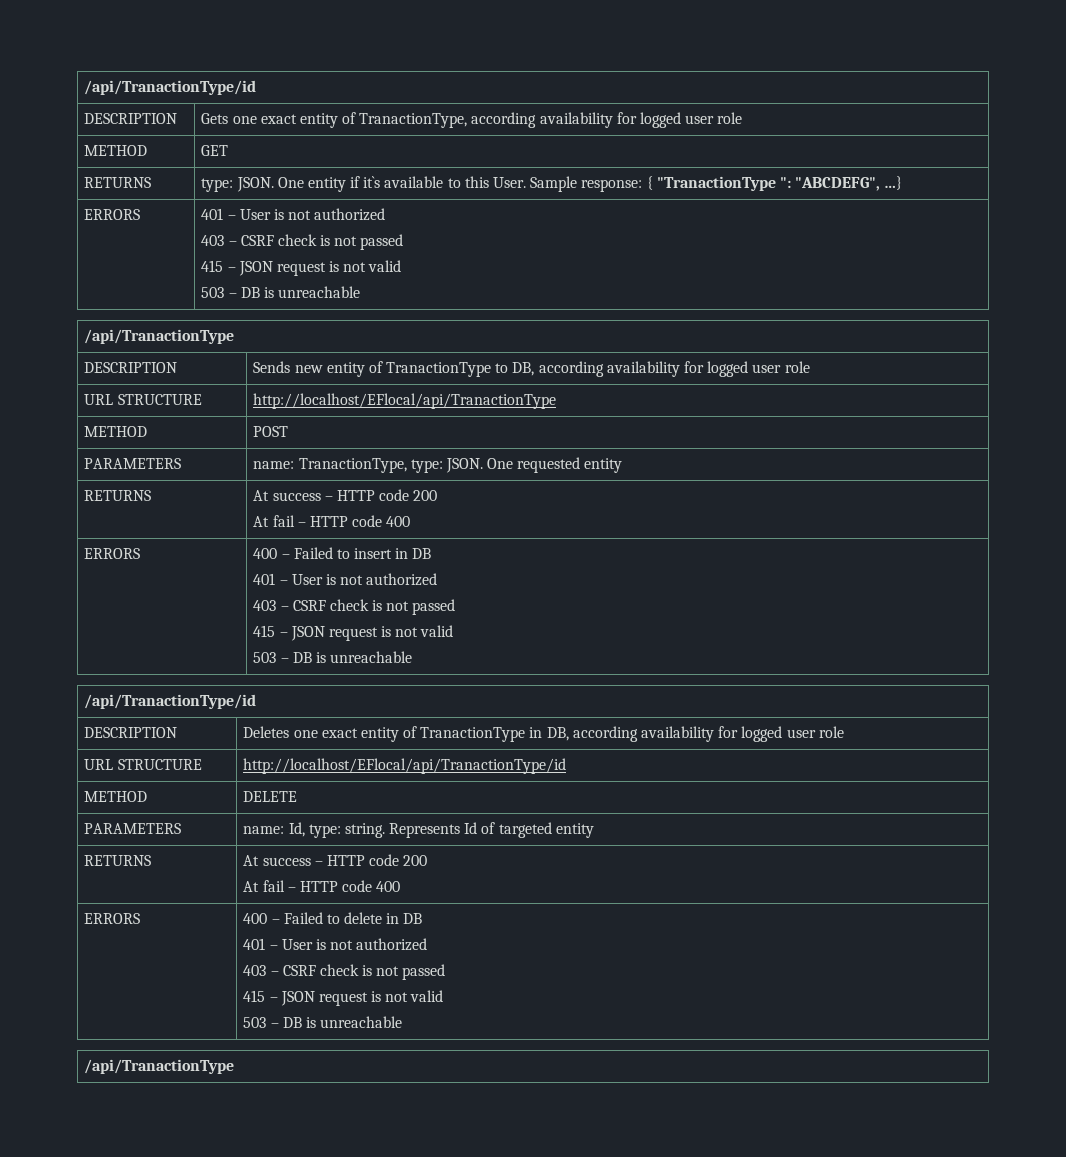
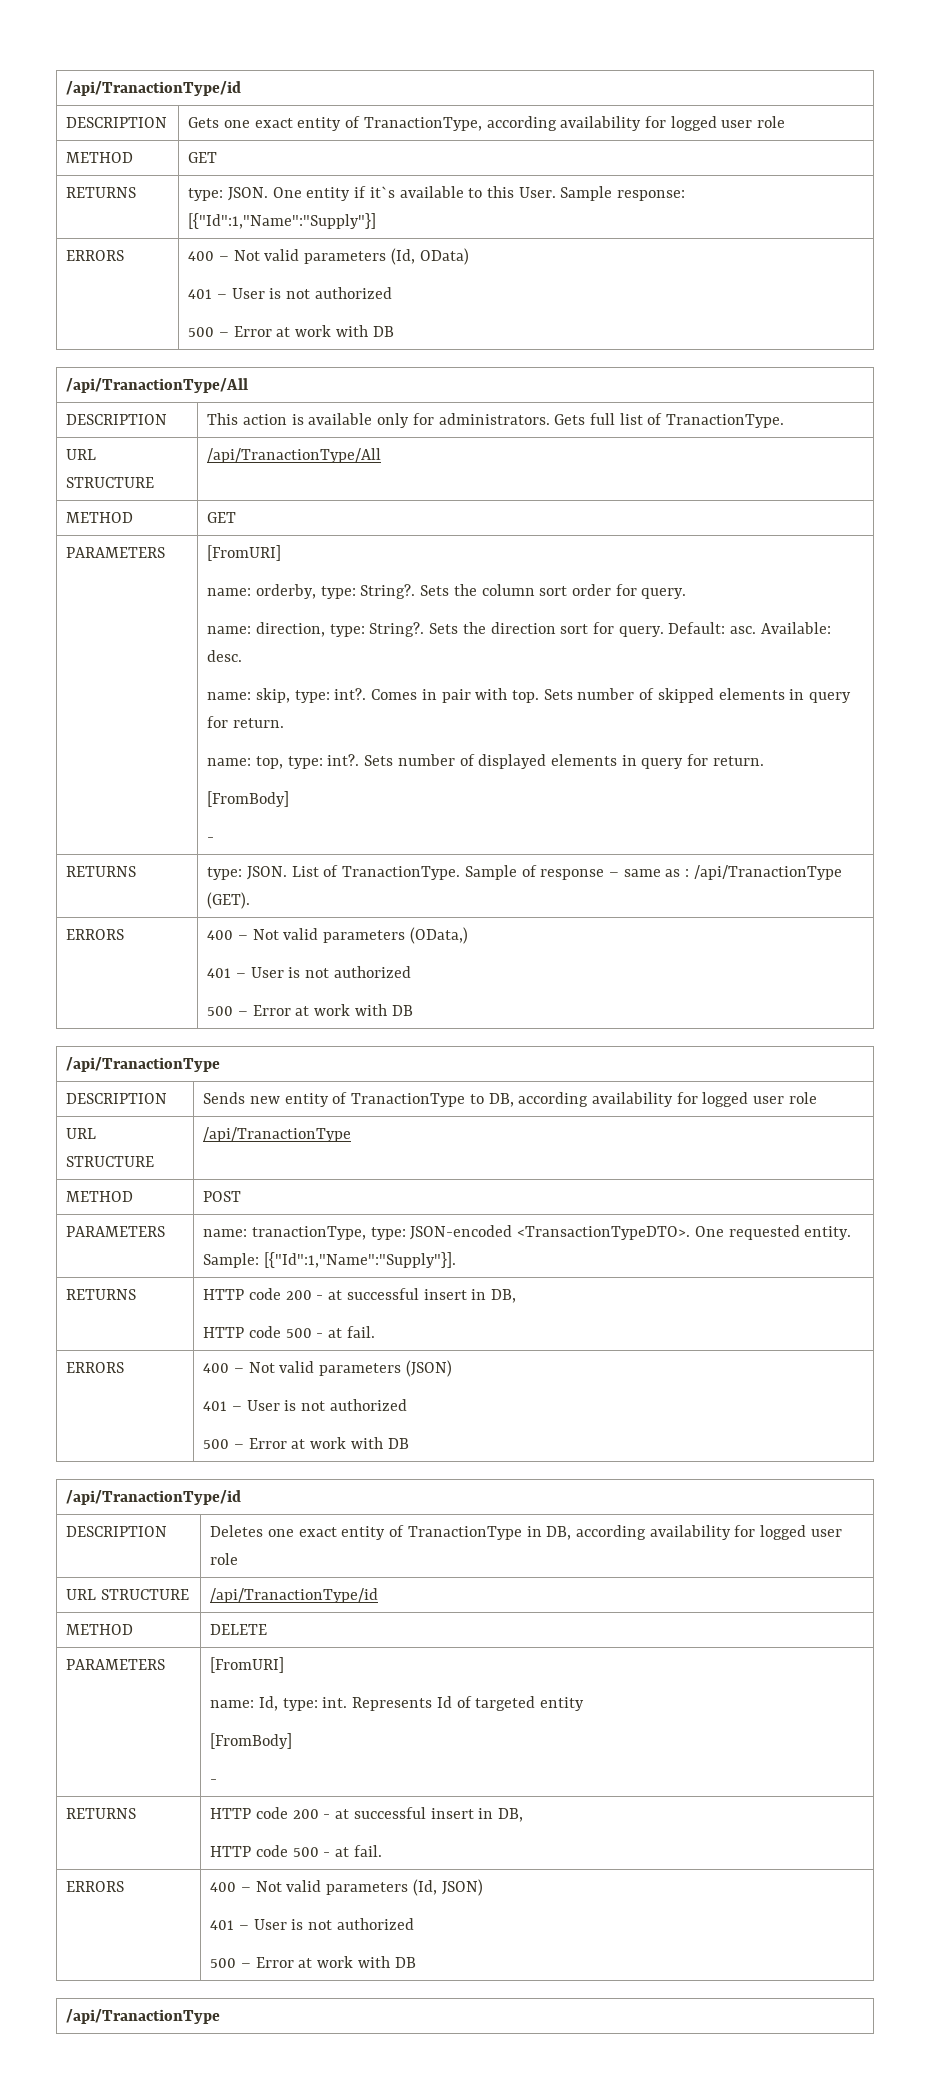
[646,176,903,191] [84,209,141,220] [201,208,386,221] [201,234,404,250] [201,260,402,276] [201,286,361,298] { "TranactionType ": "ABCDEFG", …} // ERRORS | 401 – User is not authorized // 403 – CSRF check is not passed // 415 – JSON request is not valid // 503 – DB is unreachable -> [188,213,377,229] [66,250,125,261] [188,248,469,265] [188,287,392,299] [188,325,394,337] [66,378,249,393] [66,414,168,425] [207,413,785,428] [66,449,97,460] [66,477,155,488] [207,448,382,463] [66,512,134,523] [207,512,237,523] [66,547,166,558] [207,545,282,561] [207,584,687,599] [207,622,831,637] [207,650,243,662] [207,688,852,703] [207,716,284,728] [207,754,764,769] [207,791,290,807] [207,837,215,842] [66,866,137,877] [207,865,842,880] [207,892,251,909] [66,929,125,940] [207,927,468,944] [207,966,411,978] [207,1004,413,1016] [{"Id":1,"Name":"Supply"}] // ERRORS | 400 – Not valid parameters (Id, OData) // 401 – User is not authorized // 500 – Error at work with DB // /api/TranactionType/All // DESCRIPTION | This action is available only for administrators. Gets full list of TranactionType. // URL STRUCTURE | /api/TranactionType/All // METHOD | GET // PARAMETERS | [FromURI] // name: orderby, type: String?. Sets the column sort order for query. // name: direction, type: String?. Sets the direction sort for query. Default: asc. Available: desc. // name: skip, type: int?. Comes in pair with top. Sets number of skipped elements in query for return. // name: top, type: int?. Sets number of displayed elements in query for return. // [FromBody] // - // RETURNS | type: JSON. List of TranactionType. Sample of response – same as : /api/TranactionType (GET). // ERRORS | 400 – Not valid parameters (OData,) // 401 – User is not authorized // 500 – Error at work with DB
[253,393,557,409] http://localhost/EFlocal/api/TranactionType -> [203,1127,352,1142] /api/TranactionType
[298,457,623,473] [84,490,152,501] [253,489,438,501] [253,515,411,527] [84,548,141,559] [253,547,432,559] [253,573,438,586] [253,599,456,615] [253,625,454,641] [253,651,413,663] TranactionType, type: JSON. One requested entity // RETURNS | At success – HTTP code 200 // At fail – HTTP code 400 // ERRORS | 400 – Failed to insert in DB // 401 – User is not authorized // 403 – CSRF check is not passed // 415 – JSON request is not valid // 503 – DB is unreachable -> [251,1225,852,1240] [203,1252,456,1268] [66,1289,137,1300] [203,1288,516,1303] [203,1326,375,1338] [66,1362,125,1373] [203,1360,452,1377] [203,1399,407,1411] [203,1437,409,1449] tranactionType, type: JSON-encoded <TransactionTypeDTO>. One requested entity. Sample: [{"Id":1,"Name":"Supply"}]. // RETURNS | HTTP code 200 - at successful insert in DB, // HTTP code 500 - at fail. // ERRORS | 400 – Not valid parameters (JSON) // 401 – User is not authorized // 500 – Error at work with DB
[243,758,567,774] http://localhost/EFlocal/api/TranactionType/id -> [210,1588,379,1603] /api/TranactionType/id
(182, 828) none -> [210,1657,285,1673] [FromURI] //
[344,823,385,838] string. -> [322,1697,348,1708] int.
[84,855,152,866] [243,854,428,866] [243,880,401,892] [84,913,141,924] [243,912,423,924] [243,938,428,951] [243,964,446,980] [243,990,444,1006] [243,1016,403,1028] // RETURNS | At success – HTTP code 200 // At fail – HTTP code 400 // ERRORS | 400 – Failed to delete in DB // 401 – User is not authorized // 403 – CSRF check is not passed // 415 – JSON request is not valid // 503 – DB is unreachable -> [210,1733,293,1749] [210,1779,218,1784] [66,1808,137,1819] [210,1807,523,1822] [210,1845,382,1857] [66,1881,125,1892] [210,1879,483,1896] [210,1918,414,1930] [210,1956,416,1968] // [FromBody] // - // RETURNS | HTTP code 200 - at successful insert in DB, // HTTP code 500 - at fail. // ERRORS | 400 – Not valid parameters (Id, JSON) // 401 – User is not authorized // 500 – Error at work with DB

